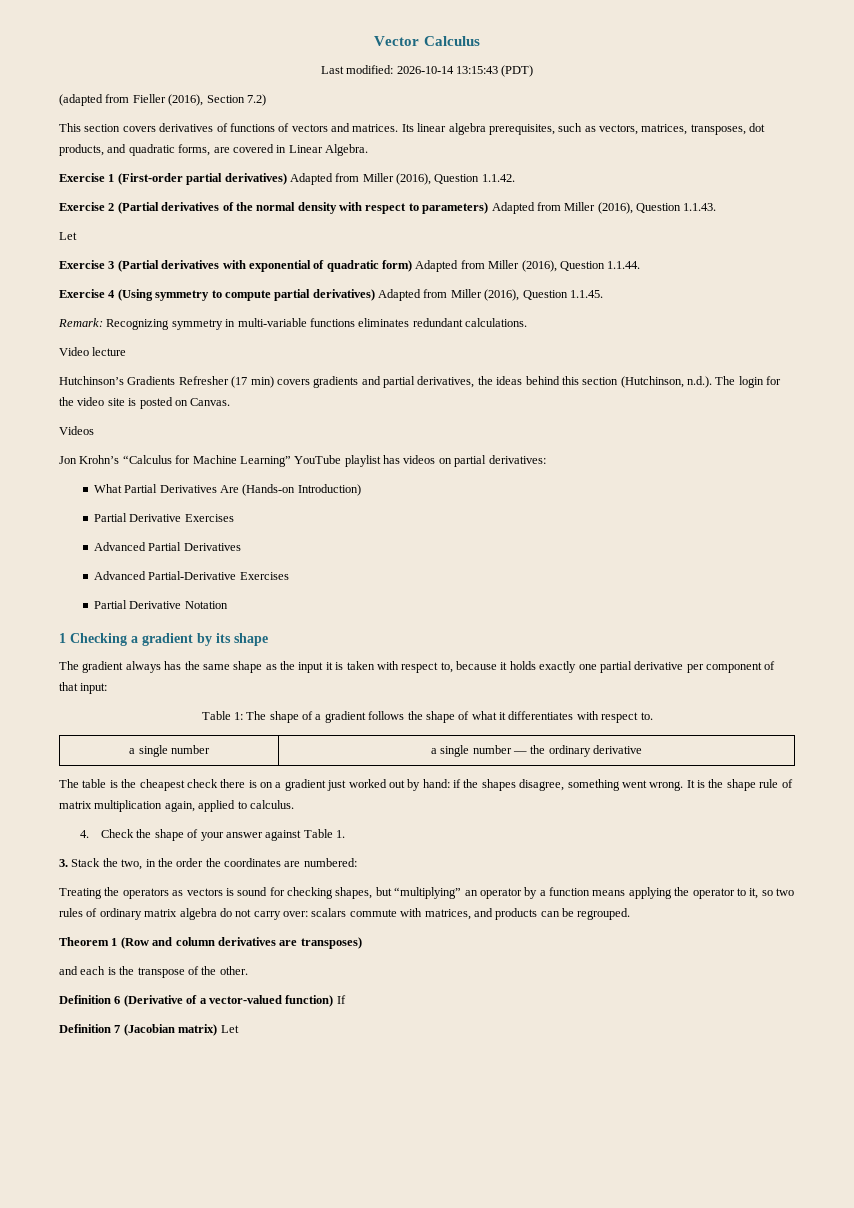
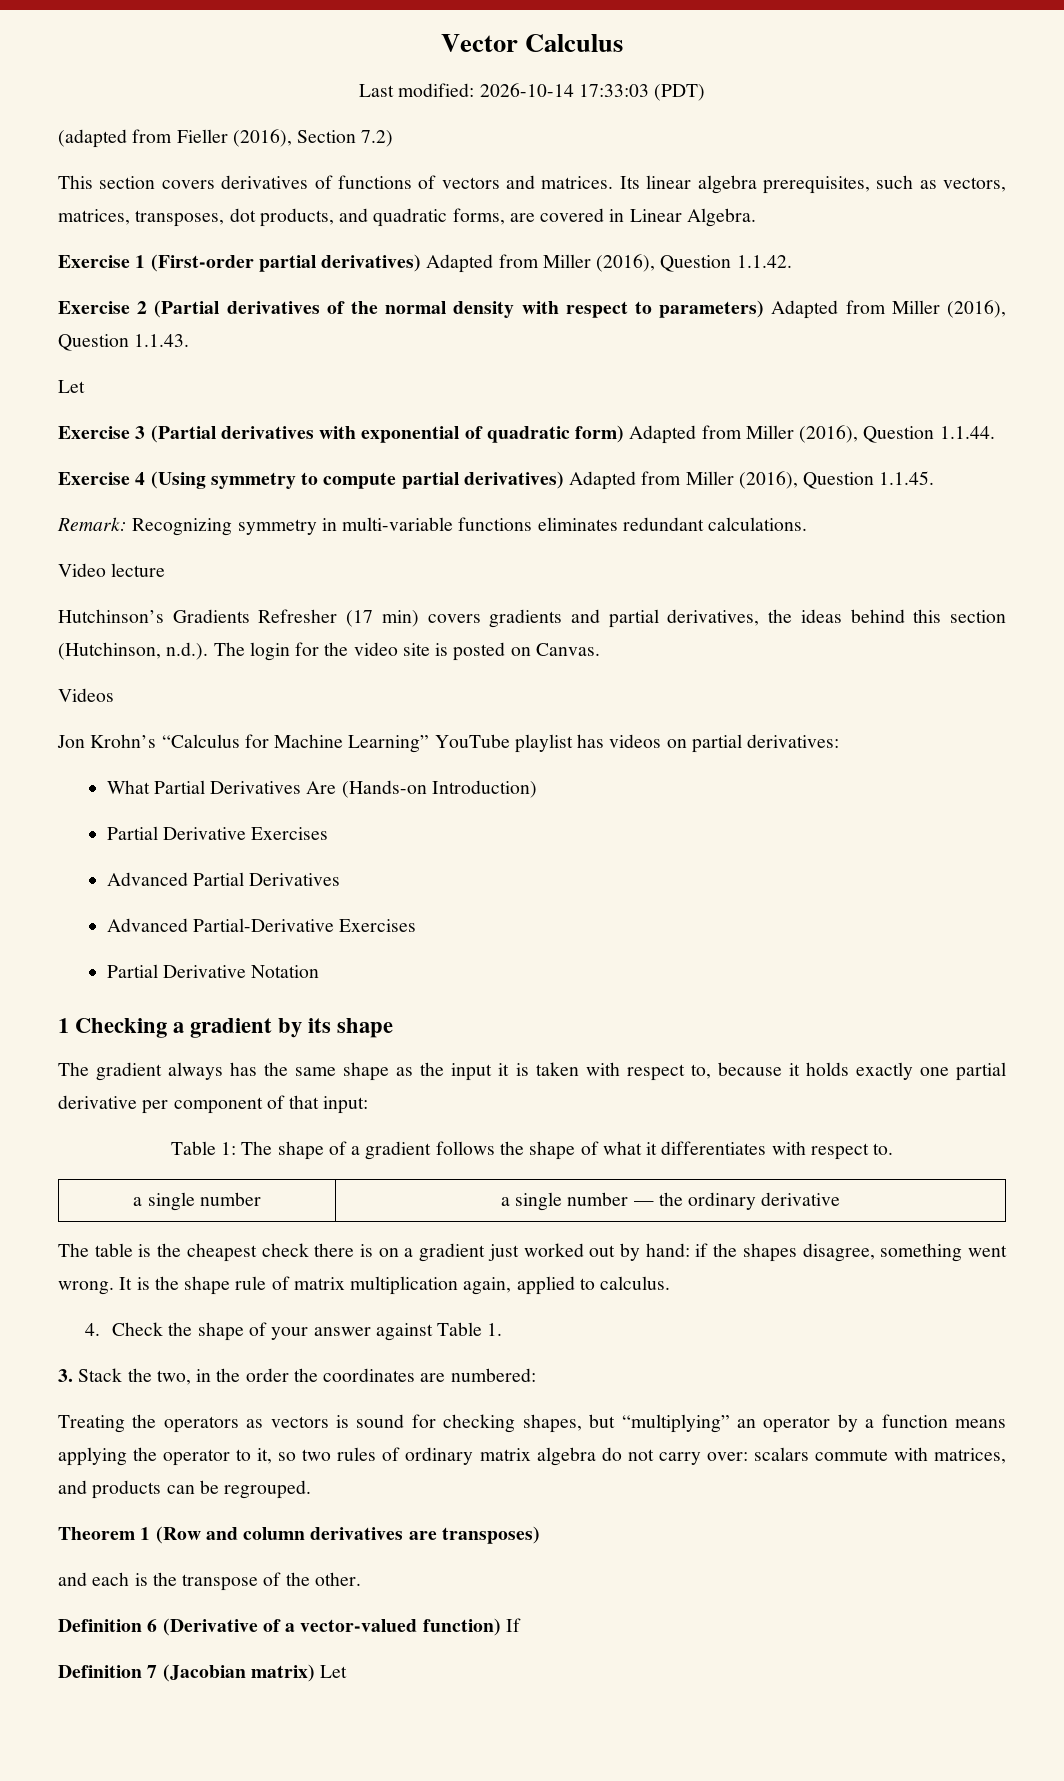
[455,66,498,74] 13:15:43 -> [578,84,649,97] 17:33:03

